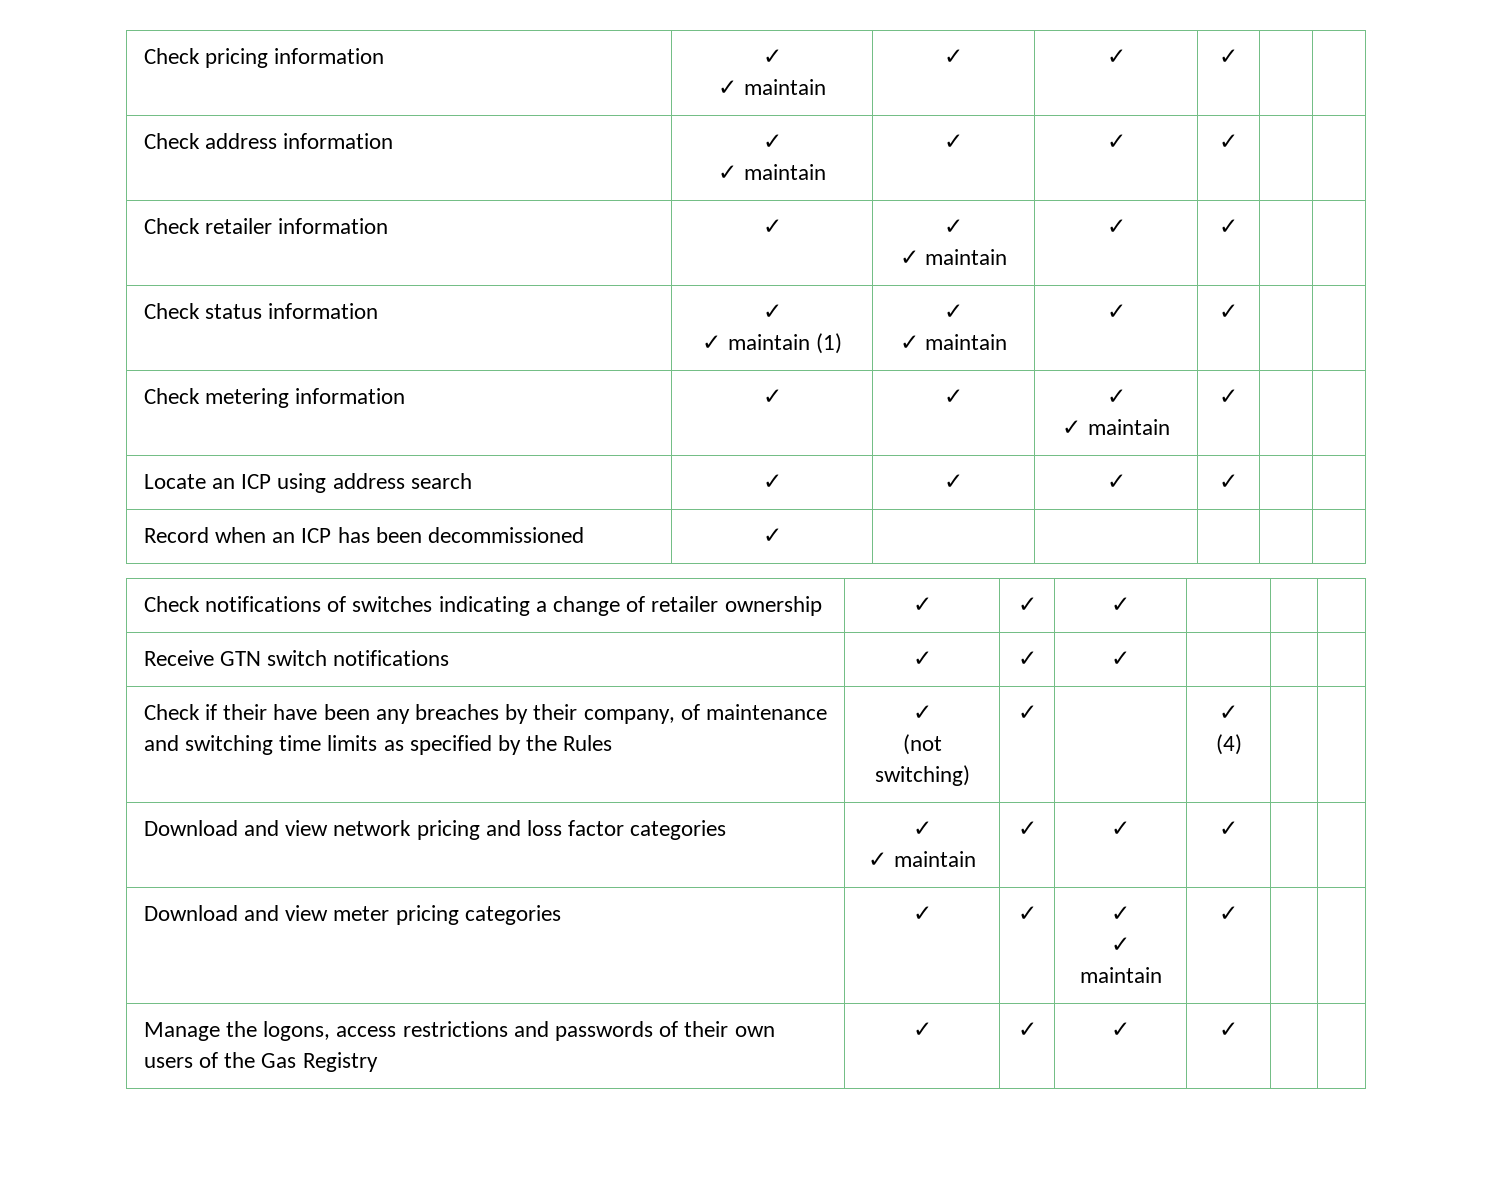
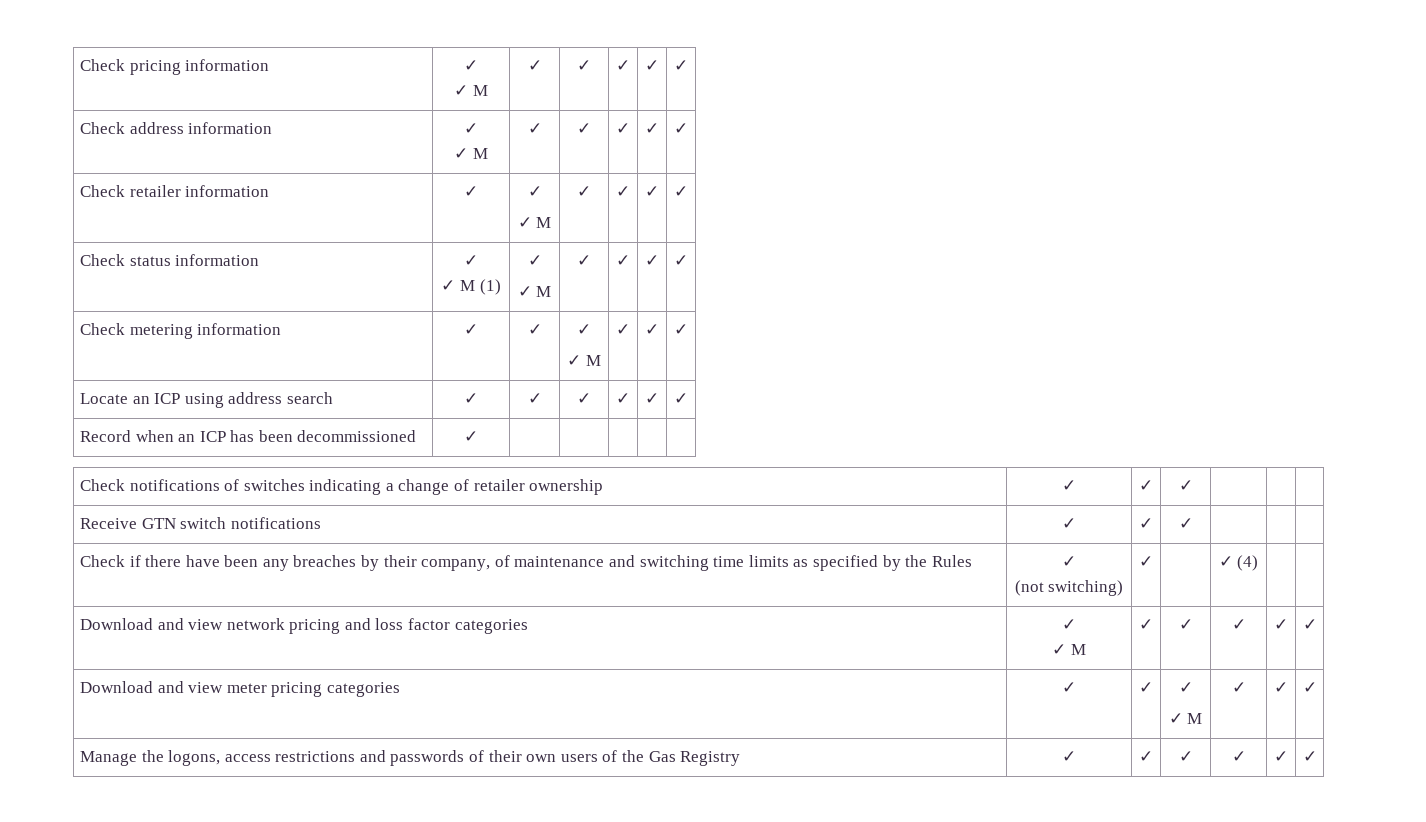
[743,79,826,95] [944,49,963,64] [1106,49,1126,64] [1219,49,1238,64] maintain | ✓ | ✓ | ✓ | | -> [472,85,488,96] [527,60,542,71] [577,60,591,71] [616,60,630,71] [645,60,659,71] [674,60,688,71] M | ✓ | ✓ | ✓ | ✓ | ✓
[743,164,826,180] [944,134,963,149] [1106,134,1126,149] [1219,134,1238,149] maintain | ✓ | ✓ | ✓ | | -> [472,148,488,159] [527,123,542,134] [577,123,591,134] [616,123,630,134] [645,123,659,134] [674,123,688,134] M | ✓ | ✓ | ✓ | ✓ | ✓
[925,249,1008,265] [1106,219,1126,234] [1219,219,1238,234] maintain | ✓ | ✓ | | -> [536,217,552,228] [577,186,591,197] [616,186,630,197] [645,186,659,197] [674,186,688,197] M | ✓ | ✓ | ✓ | ✓
[727,334,810,350] maintain -> [460,280,475,291] M
[925,334,1008,350] [1106,304,1126,319] [1219,304,1238,319] maintain | ✓ | ✓ | | -> [536,286,552,297] [577,255,591,266] [616,255,630,266] [645,255,659,266] [674,255,688,266] M | ✓ | ✓ | ✓ | ✓
[1087,419,1170,435] [1219,389,1238,404] maintain | ✓ | | -> [585,355,601,366] [616,324,630,335] [645,324,659,335] [674,324,688,335] M | ✓ | ✓ | ✓
(1238, 481) | -> [645,393,659,404] [674,393,688,404] ✓ | ✓
[223,704,268,720] their -> [145,555,182,567] there
[893,851,976,867] [1017,821,1037,836] [1111,821,1130,836] [1219,821,1238,836] maintain | ✓ | ✓ | ✓ | | -> [1070,644,1086,655] [1139,619,1153,630] [1178,619,1193,630] [1231,619,1246,630] [1274,619,1288,630] [1302,619,1317,630] M | ✓ | ✓ | ✓ | ✓ | ✓
[1079,967,1162,983] [1219,906,1238,921] maintain | ✓ | | -> [1187,713,1203,724] [1231,682,1246,693] [1274,682,1288,693] [1302,682,1317,693] M | ✓ | ✓ | ✓
(1238, 1029) | -> [1274,751,1288,762] [1302,751,1317,762] ✓ | ✓

